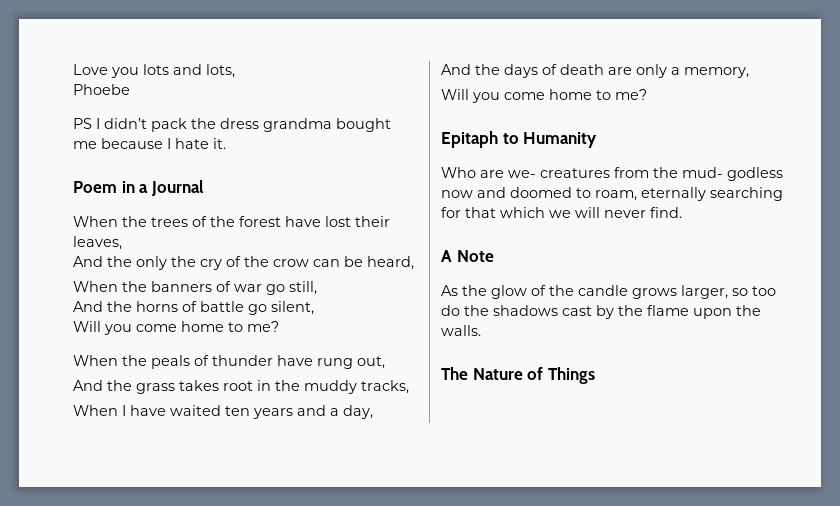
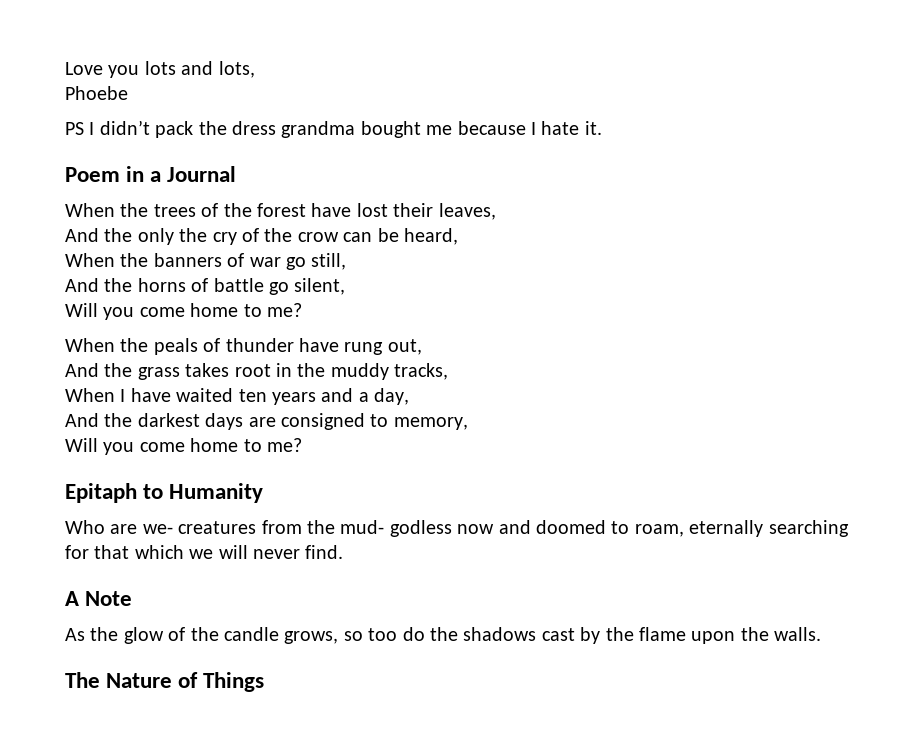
[504,64,680,78] days of death are only a -> [137,413,389,430] darkest days are consigned to
[632,285,728,299] grows larger, -> [284,631,339,644] grows,

